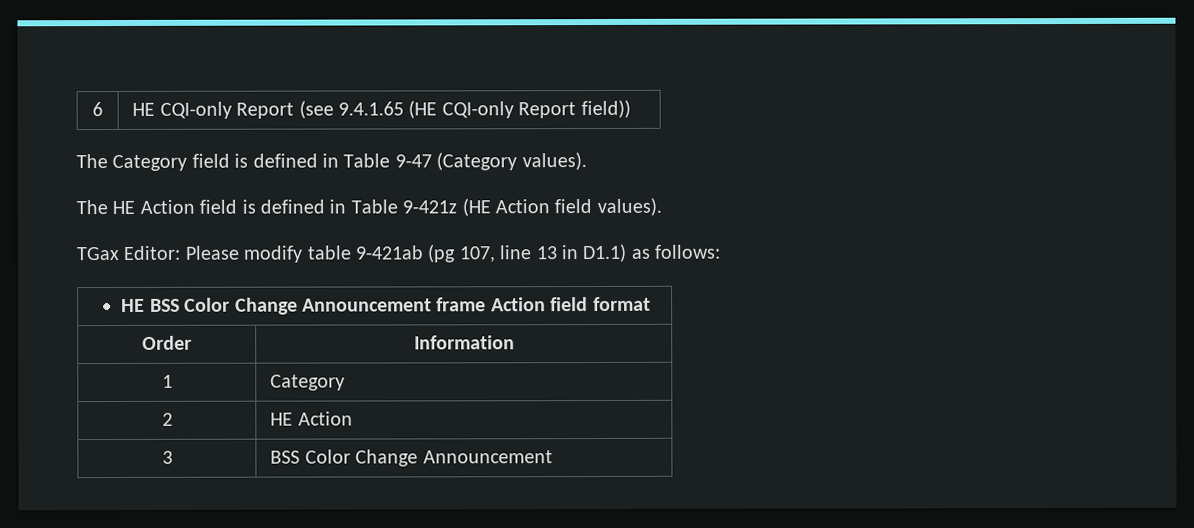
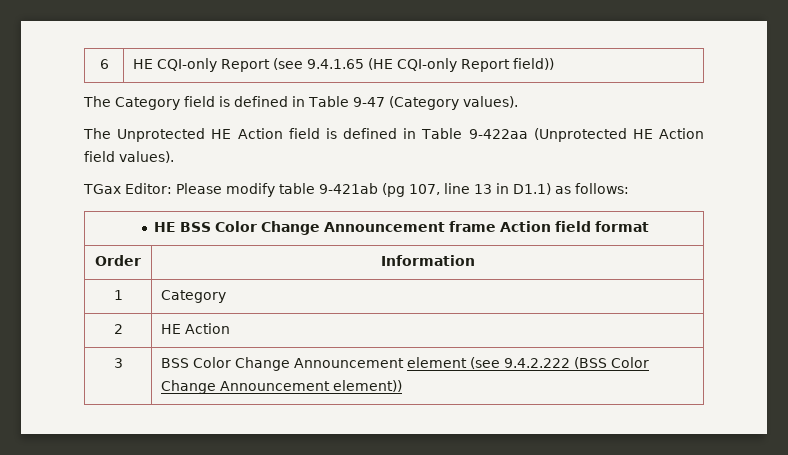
(108, 207) none -> [117,128,206,142] Unprotected
[402,198,491,217] 9-421z (HE -> [468,128,653,142] 9-422aa (Unprotected HE
(553, 457) none -> [407,357,650,369] [161,380,403,394] element (see 9.4.2.222 (BSS Color Change Announcement element))

